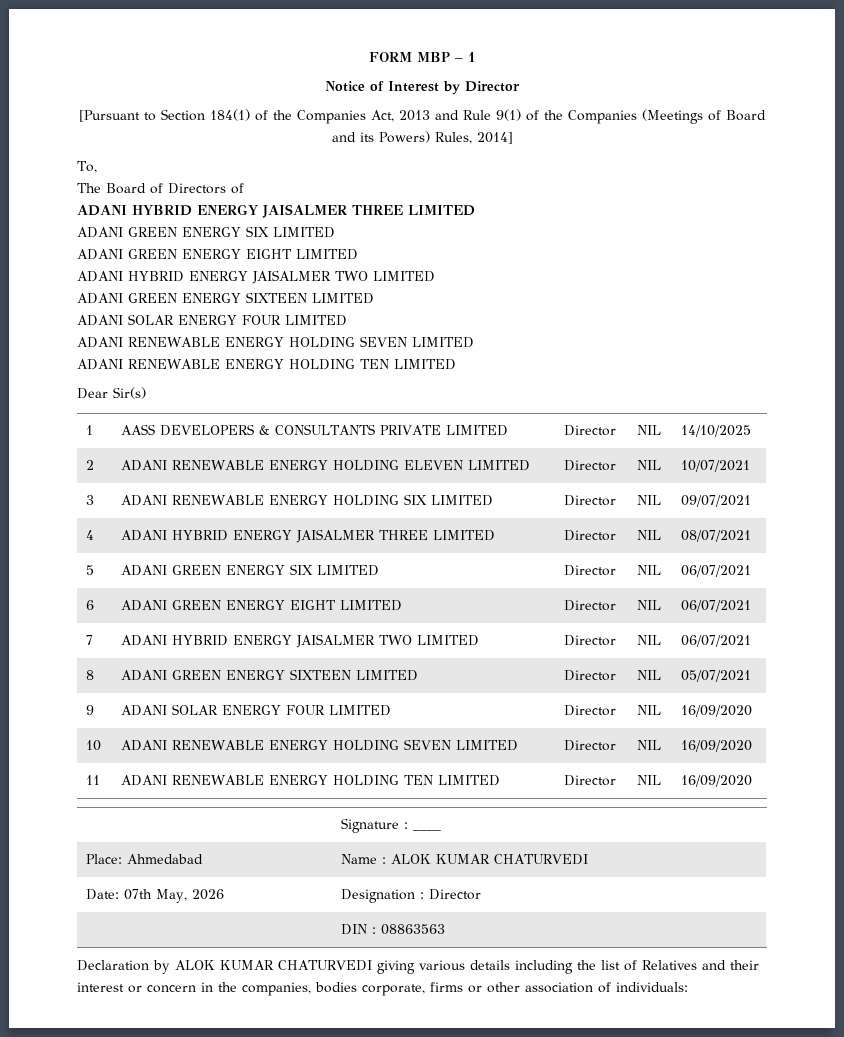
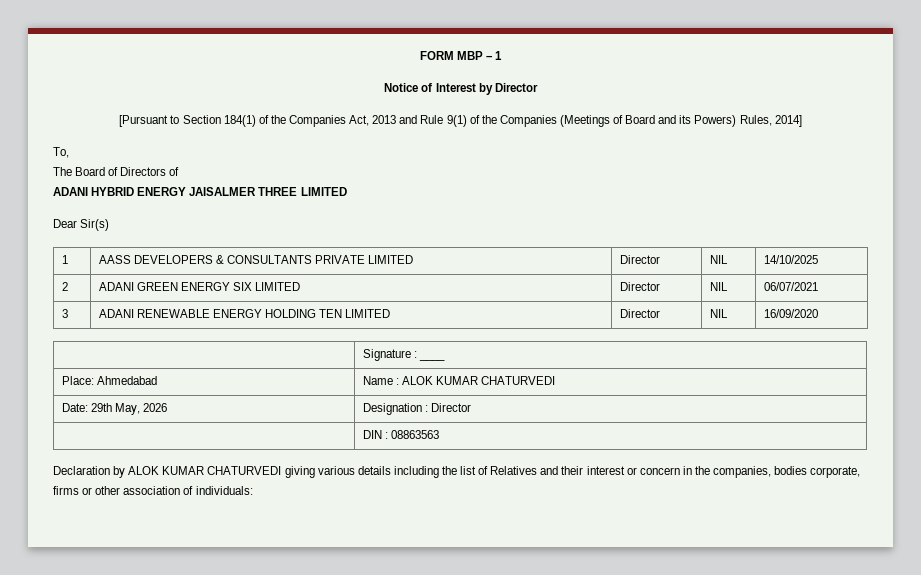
[77,226,335,238] [77,249,358,260] [77,270,435,284] [77,292,374,304] [77,314,347,326] [77,336,474,348] [77,359,456,370] // ADANI GREEN ENERGY SIX LIMITED // ADANI GREEN ENERGY EIGHT LIMITED // ADANI HYBRID ENERGY JAISALMER TWO LIMITED // ADANI GREEN ENERGY SIXTEEN LIMITED // ADANI SOLAR ENERGY FOUR LIMITED // ADANI RENEWABLE ENERGY HOLDING SEVEN LIMITED // ADANI RENEWABLE ENERGY HOLDING TEN LIMITED -> (347, 191) none
[120,460,530,471] [563,460,616,471] [636,460,661,470] [680,460,750,472] [85,495,94,505] [120,494,493,506] [563,495,616,506] [636,495,661,505] [680,495,751,507] [85,530,94,540] [120,529,495,543] [563,530,616,541] [636,530,661,540] [680,530,751,542] [85,565,94,575] | ADANI RENEWABLE ENERGY HOLDING ELEVEN LIMITED | Director | NIL | 10/07/2021 // 3 | ADANI RENEWABLE ENERGY HOLDING SIX LIMITED | Director | NIL | 09/07/2021 // 4 | ADANI HYBRID ENERGY JAISALMER THREE LIMITED | Director | NIL | 08/07/2021 // 5 -> (68, 286) none
[85,600,94,610] [120,600,402,611] [563,600,616,611] [636,600,661,610] [680,600,751,612] [85,635,93,645] [120,634,479,648] [563,635,616,646] [636,635,661,645] [680,635,751,647] [85,670,94,680] [120,669,418,681] [563,670,616,681] [636,670,661,680] [680,670,751,682] [85,705,94,715] [120,704,391,716] [563,705,616,716] [636,705,661,715] [680,705,752,717] [85,740,101,751] [120,739,518,751] [563,740,616,751] [636,740,661,750] [680,740,752,752] [85,775,100,785] 6 | ADANI GREEN ENERGY EIGHT LIMITED | Director | NIL | 06/07/2021 // 7 | ADANI HYBRID ENERGY JAISALMER TWO LIMITED | Director | NIL | 06/07/2021 // 8 | ADANI GREEN ENERGY SIXTEEN LIMITED | Director | NIL | 05/07/2021 // 9 | ADANI SOLAR ENERGY FOUR LIMITED | Director | NIL | 16/09/2020 // 10 | ADANI RENEWABLE ENERGY HOLDING SEVEN LIMITED | Director | NIL | 16/09/2020 // 11 -> [61,309,68,318] 3
[123,889,152,900] 07th -> [90,403,112,412] 29th

